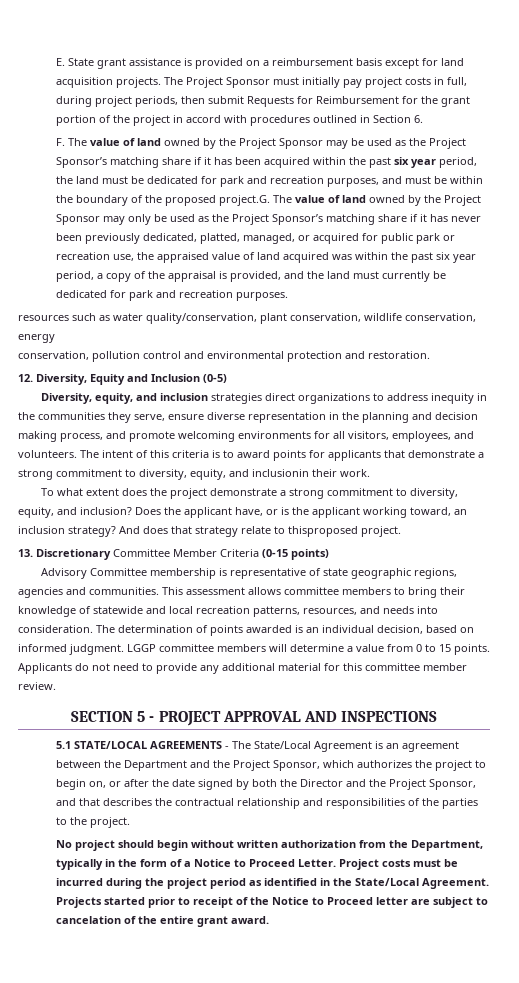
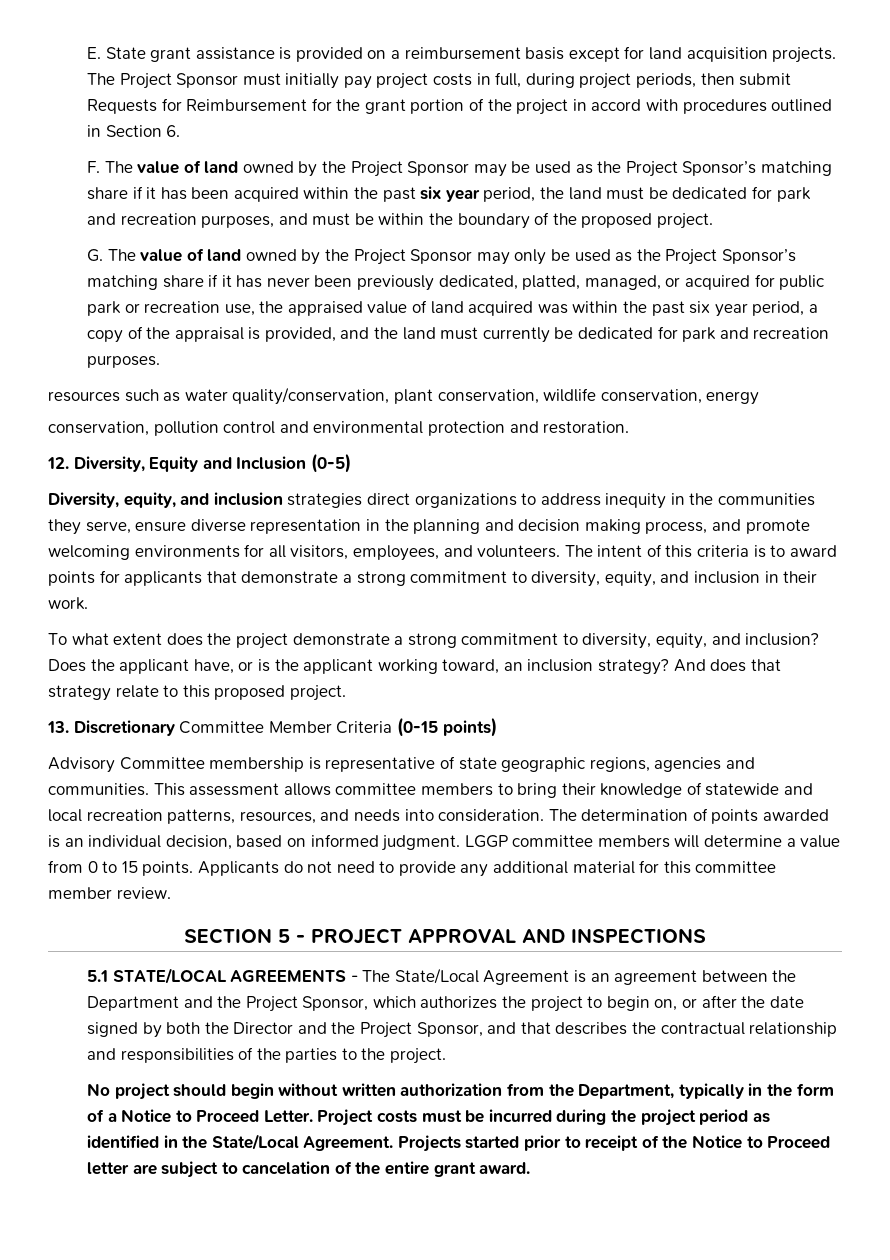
[219,195,271,206] project.G. -> [656,213,713,229] [86,249,103,262] project. // G.
[252,469,309,477] inclusionin -> [694,571,779,584] inclusion in
[288,526,358,537] thisproposed -> [182,685,286,700] this proposed

